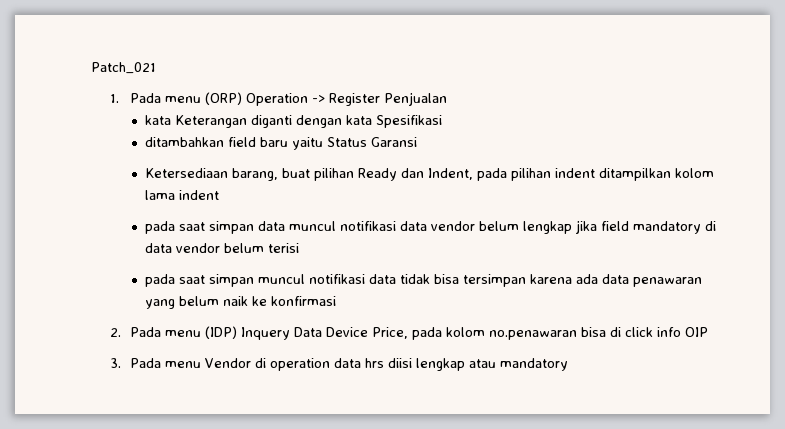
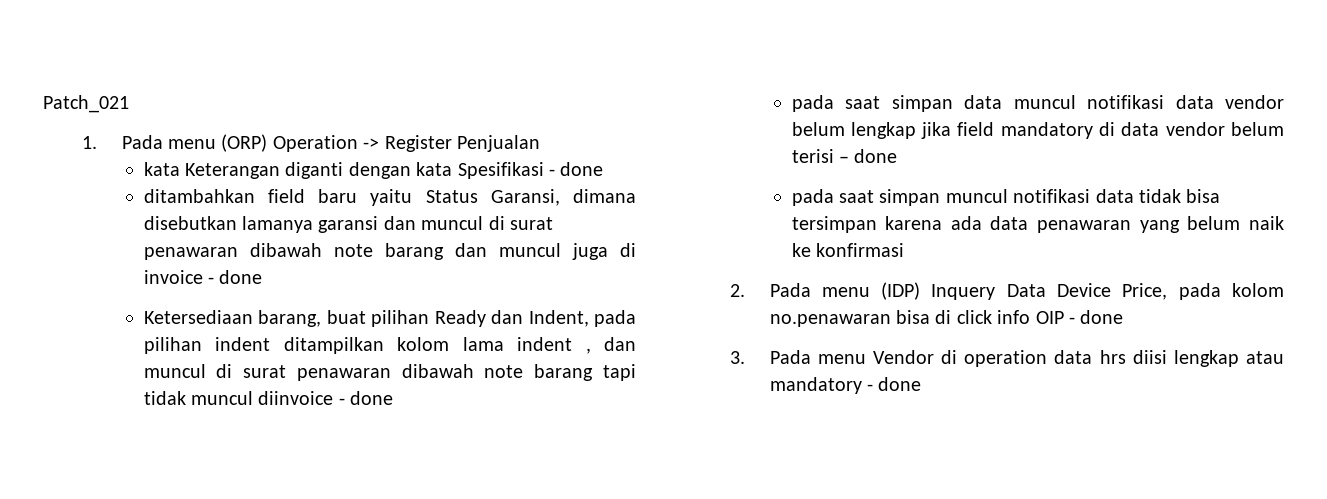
(443, 121) none -> [548,162,604,176] - done
[371,137,418,147] Garansi -> [490,189,636,206] [143,216,553,233] [143,243,637,260] [143,270,263,284] Garansi, dimana disebutkan lamanya garansi dan muncul di surat penawaran dibawah note barang dan muncul juga di invoice - done
(220, 195) none -> [585,337,636,354] [143,364,636,381] [143,391,394,405] , dan muncul di surat penawaran dibawah note barang tapi tidak muncul diinvoice - done
(300, 248) none -> [838,149,898,163] – done
(708, 332) none -> [1068,310,1124,324] - done
(568, 364) none -> [866,377,922,391] - done

